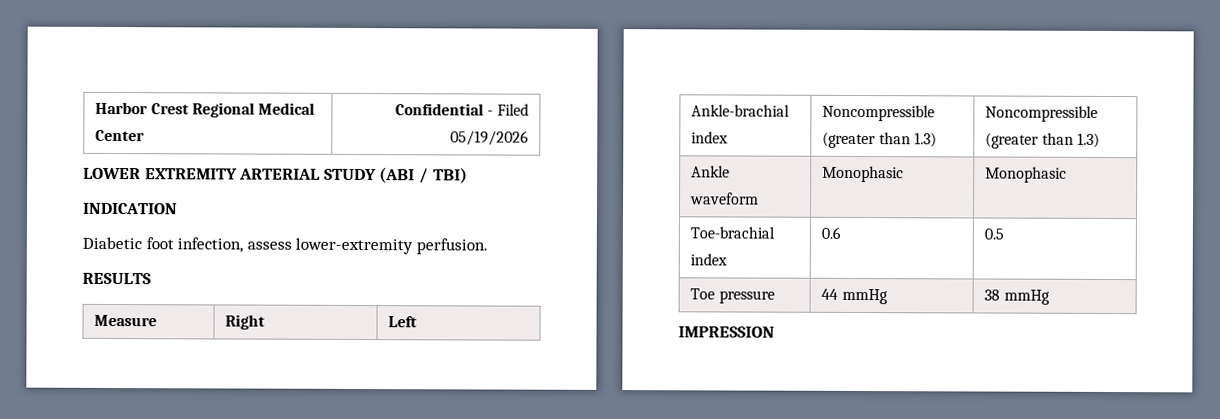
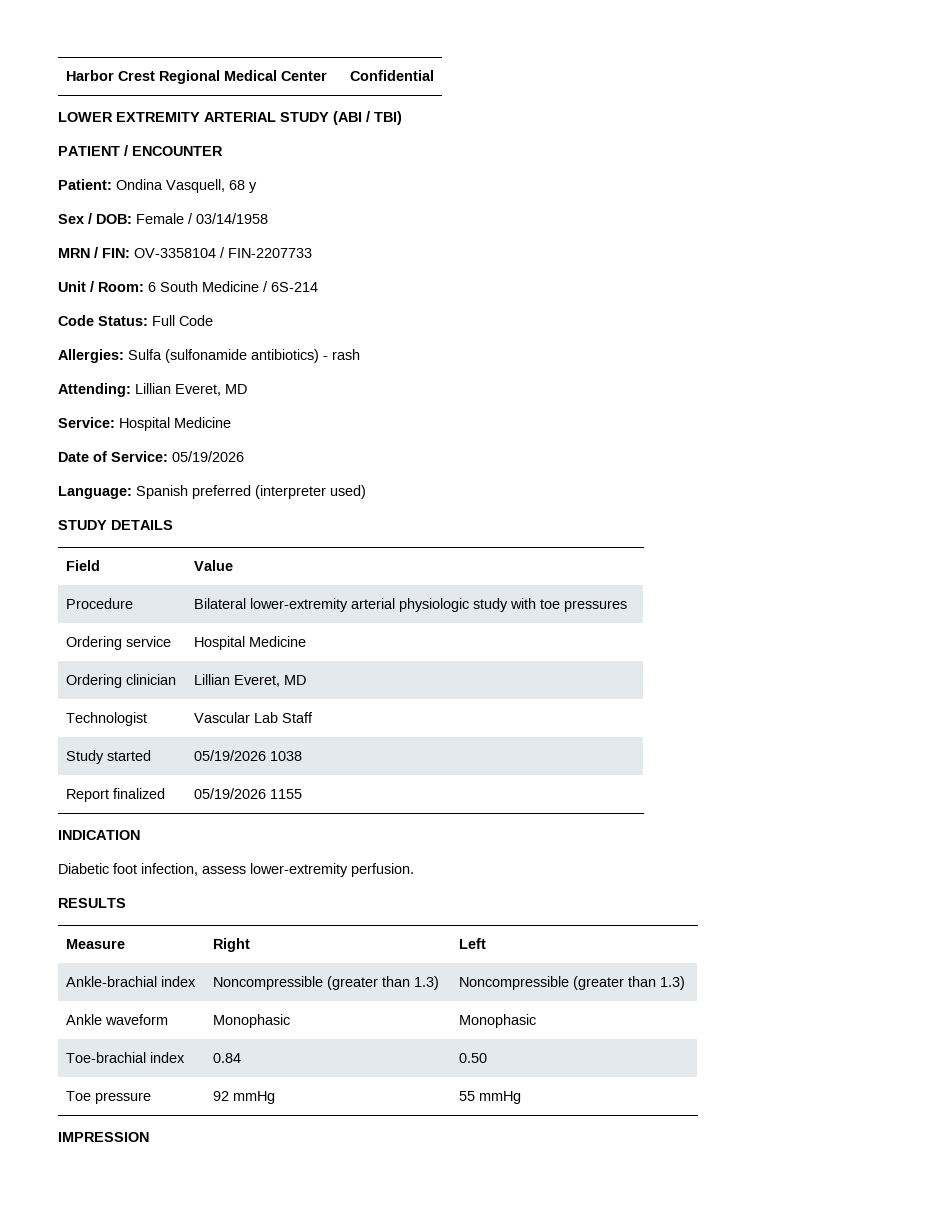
[487,103,529,116] [449,130,529,146] - Filed 05/19/2026 -> (435, 75) none
(468, 175) none -> [58,145,223,156] [58,179,257,193] [58,213,268,224] [58,247,312,258] [58,281,318,292] [58,315,213,326] [58,349,360,363] [58,383,247,397] [58,417,231,431] [58,451,244,462] [58,485,366,499] [58,520,173,530] [65,560,100,571] [193,560,233,571] [65,598,133,609] [193,598,627,612] [65,636,171,650] [193,636,306,650] [65,674,176,688] [193,674,306,687] [65,712,147,726] [193,712,313,723] [65,750,151,764] [193,750,302,761] [65,788,165,802] [193,788,302,799] // PATIENT / ENCOUNTER // Patient: Ondina Vasquell, 68 y // Sex / DOB: Female / 03/14/1958 // MRN / FIN: OV-3358104 / FIN-2207733 // Unit / Room: 6 South Medicine / 6S-214 // Code Status: Full Code // Allergies: Sulfa (sulfonamide antibiotics) - rash // Attending: Lillian Everet, MD // Service: Hospital Medicine // Date of Service: 05/19/2026 // Language: Spanish preferred (interpreter used) // STUDY DETAILS // Field | Value // Procedure | Bilateral lower-extremity arterial physiologic study with toe pressures // Ordering service | Hospital Medicine // Ordering clinician | Lillian Everet, MD // Technologist | Vascular Lab Staff // Study started | 05/19/2026 1038 // Report finalized | 05/19/2026 1155
[821,226,842,239] [984,228,1005,240] 0.6 | 0.5 -> [212,1053,241,1063] [458,1053,487,1063] 0.84 | 0.50
[821,288,839,300] 44 -> [212,1091,229,1101] 92
[984,289,1001,301] 38 -> [458,1091,475,1101] 55

